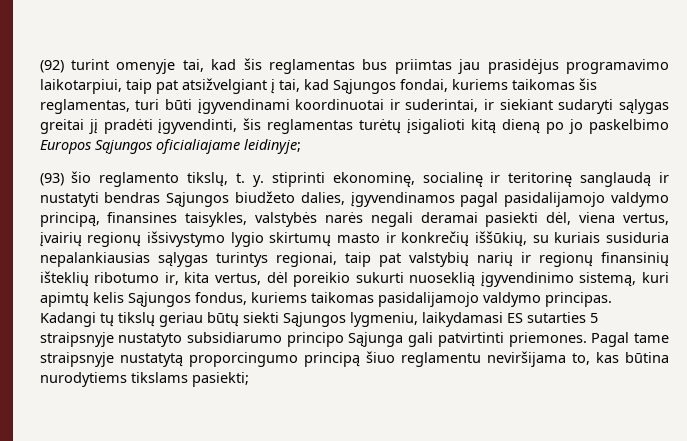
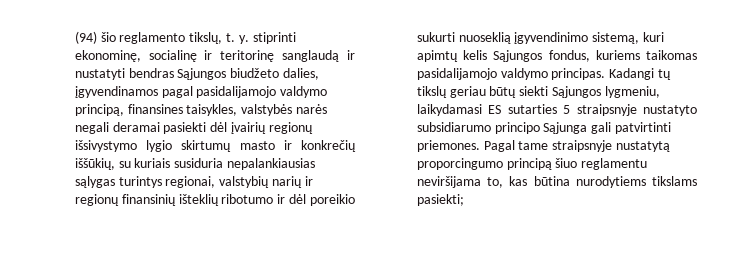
[39,58,669,74] [39,78,597,94] [39,99,669,114] [39,118,670,134] [39,139,301,154] [39,173,64,186] (92) turint omenyje tai, kad šis reglamentas bus priimtas jau prasidėjus programavimo laikotarpiui, taip pat atsižvelgiant į tai, kad Sąjungos fondai, kuriems taikomas šis reglamentas, turi būti įgyvendinami koordinuotai ir suderintai, ir siekiant sudaryti sąlygas greitai jį pradėti įgyvendinti, šis reglamentas turėtų įsigalioti kitą dieną po jo paskelbimo Europos Sąjungos oficialiajame leidinyje; // (93) -> [74,31,97,44] (94)
[546,212,670,225] dėl, viena vertus, -> [210,122,228,132] dėl
[344,252,401,267] taip pat -> (216, 182) none
[164,272,261,285] ir, kita vertus, -> [277,194,286,204] ir

